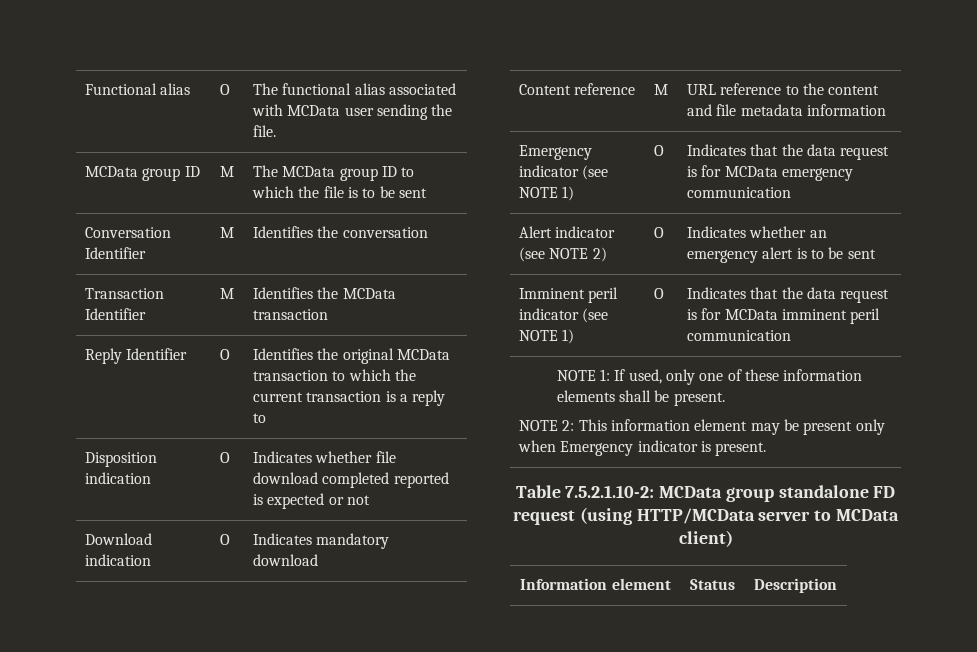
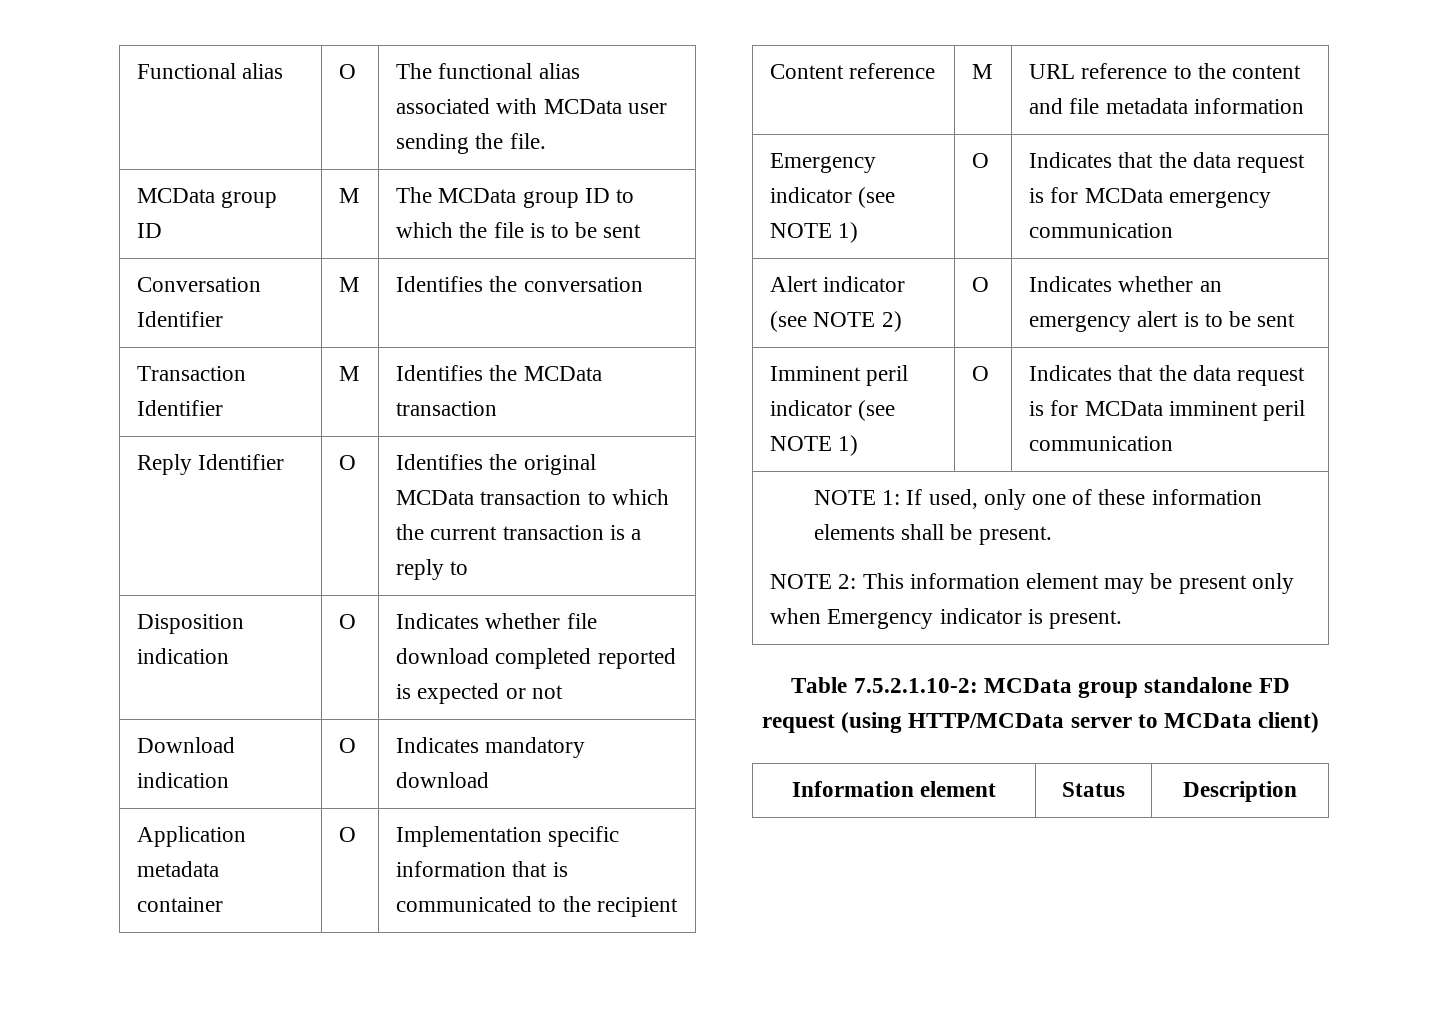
(319, 560) none -> [137,826,247,847] [137,861,220,877] [137,897,224,912] [339,827,357,842] [396,826,620,847] [396,861,568,877] [396,896,678,917] // Application metadata container | O | Implementation specific information that is communicated to the recipient

